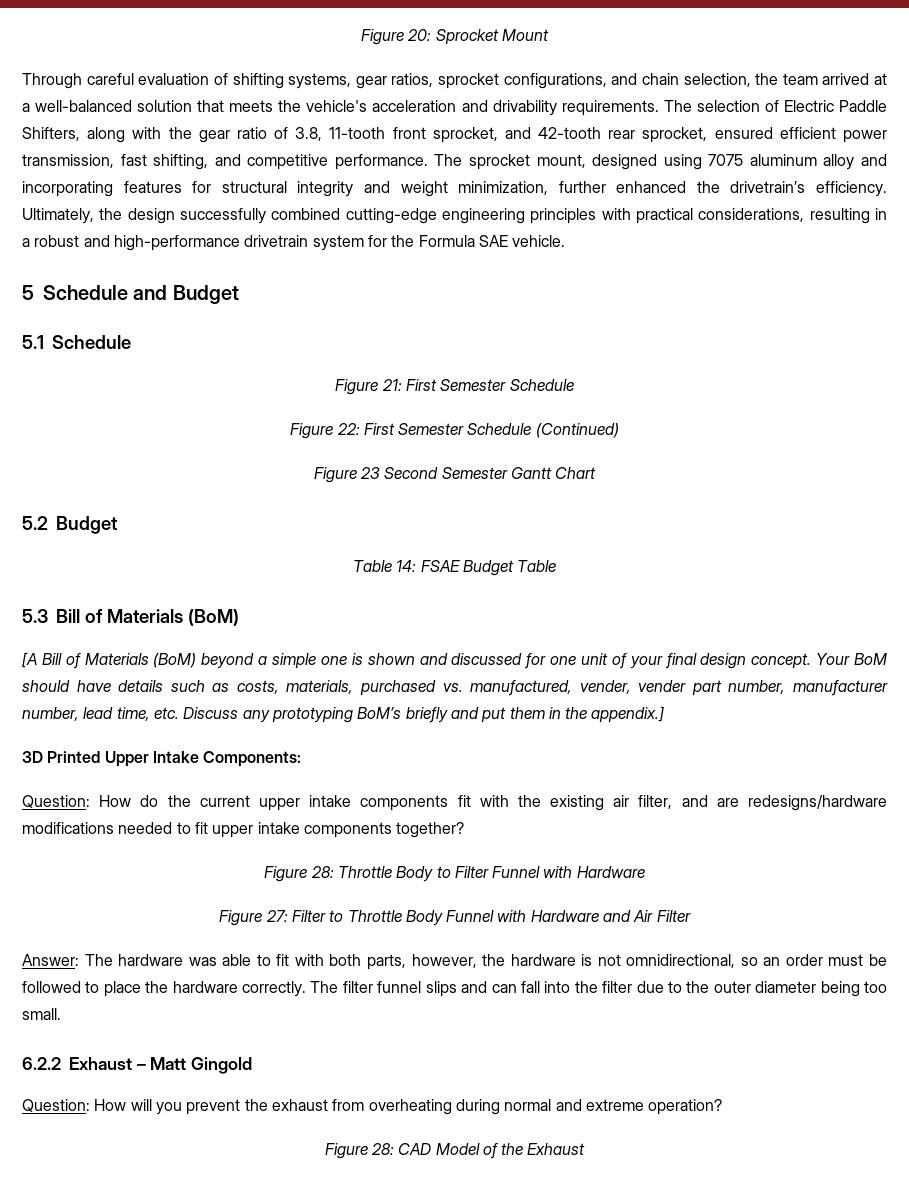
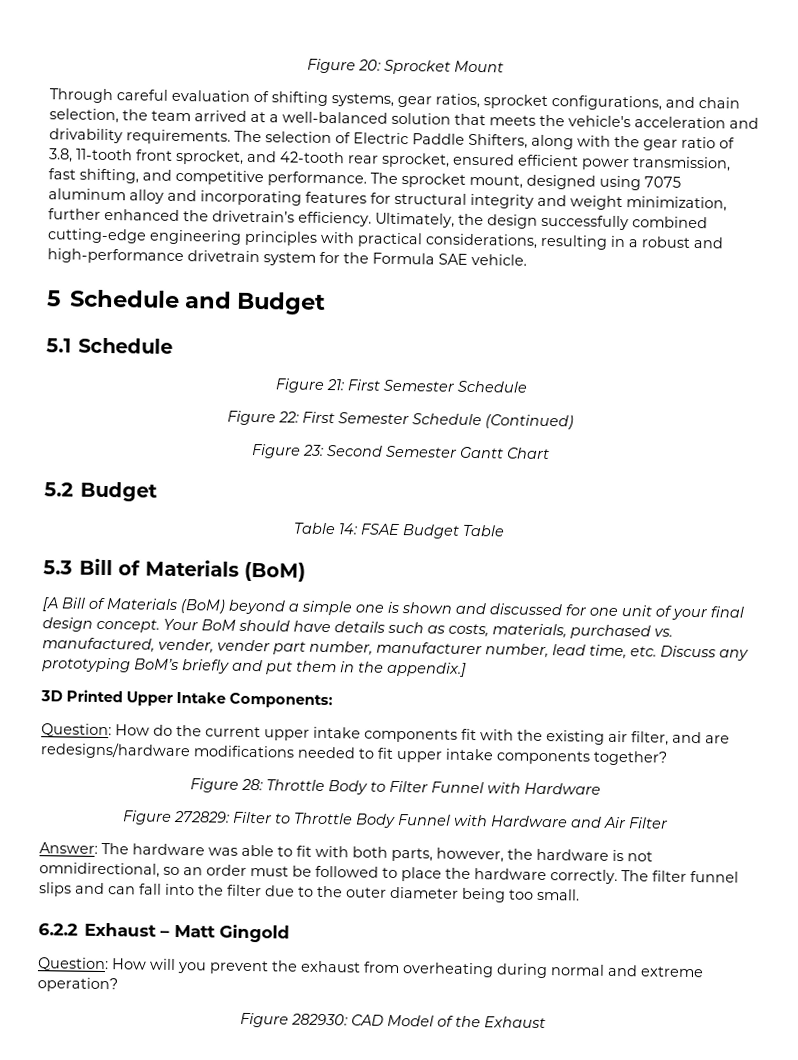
[360,467,381,479] 23 -> [302,444,324,456] 23:
[265,910,288,922] 27: -> [174,810,230,823] 272829:
[370,1143,394,1155] 28: -> [290,1013,348,1026] 282930:

